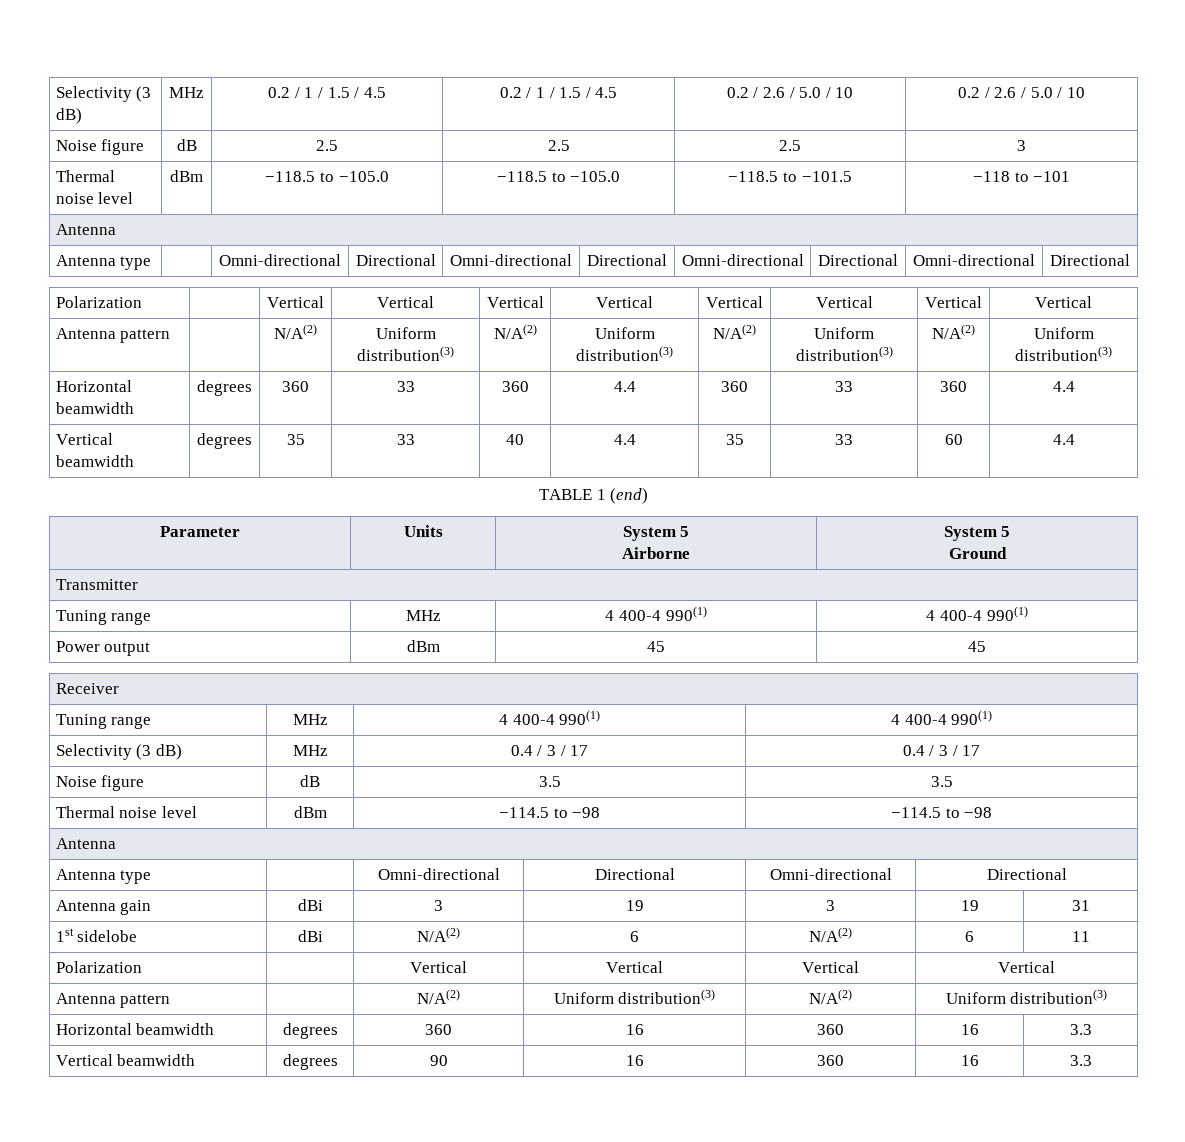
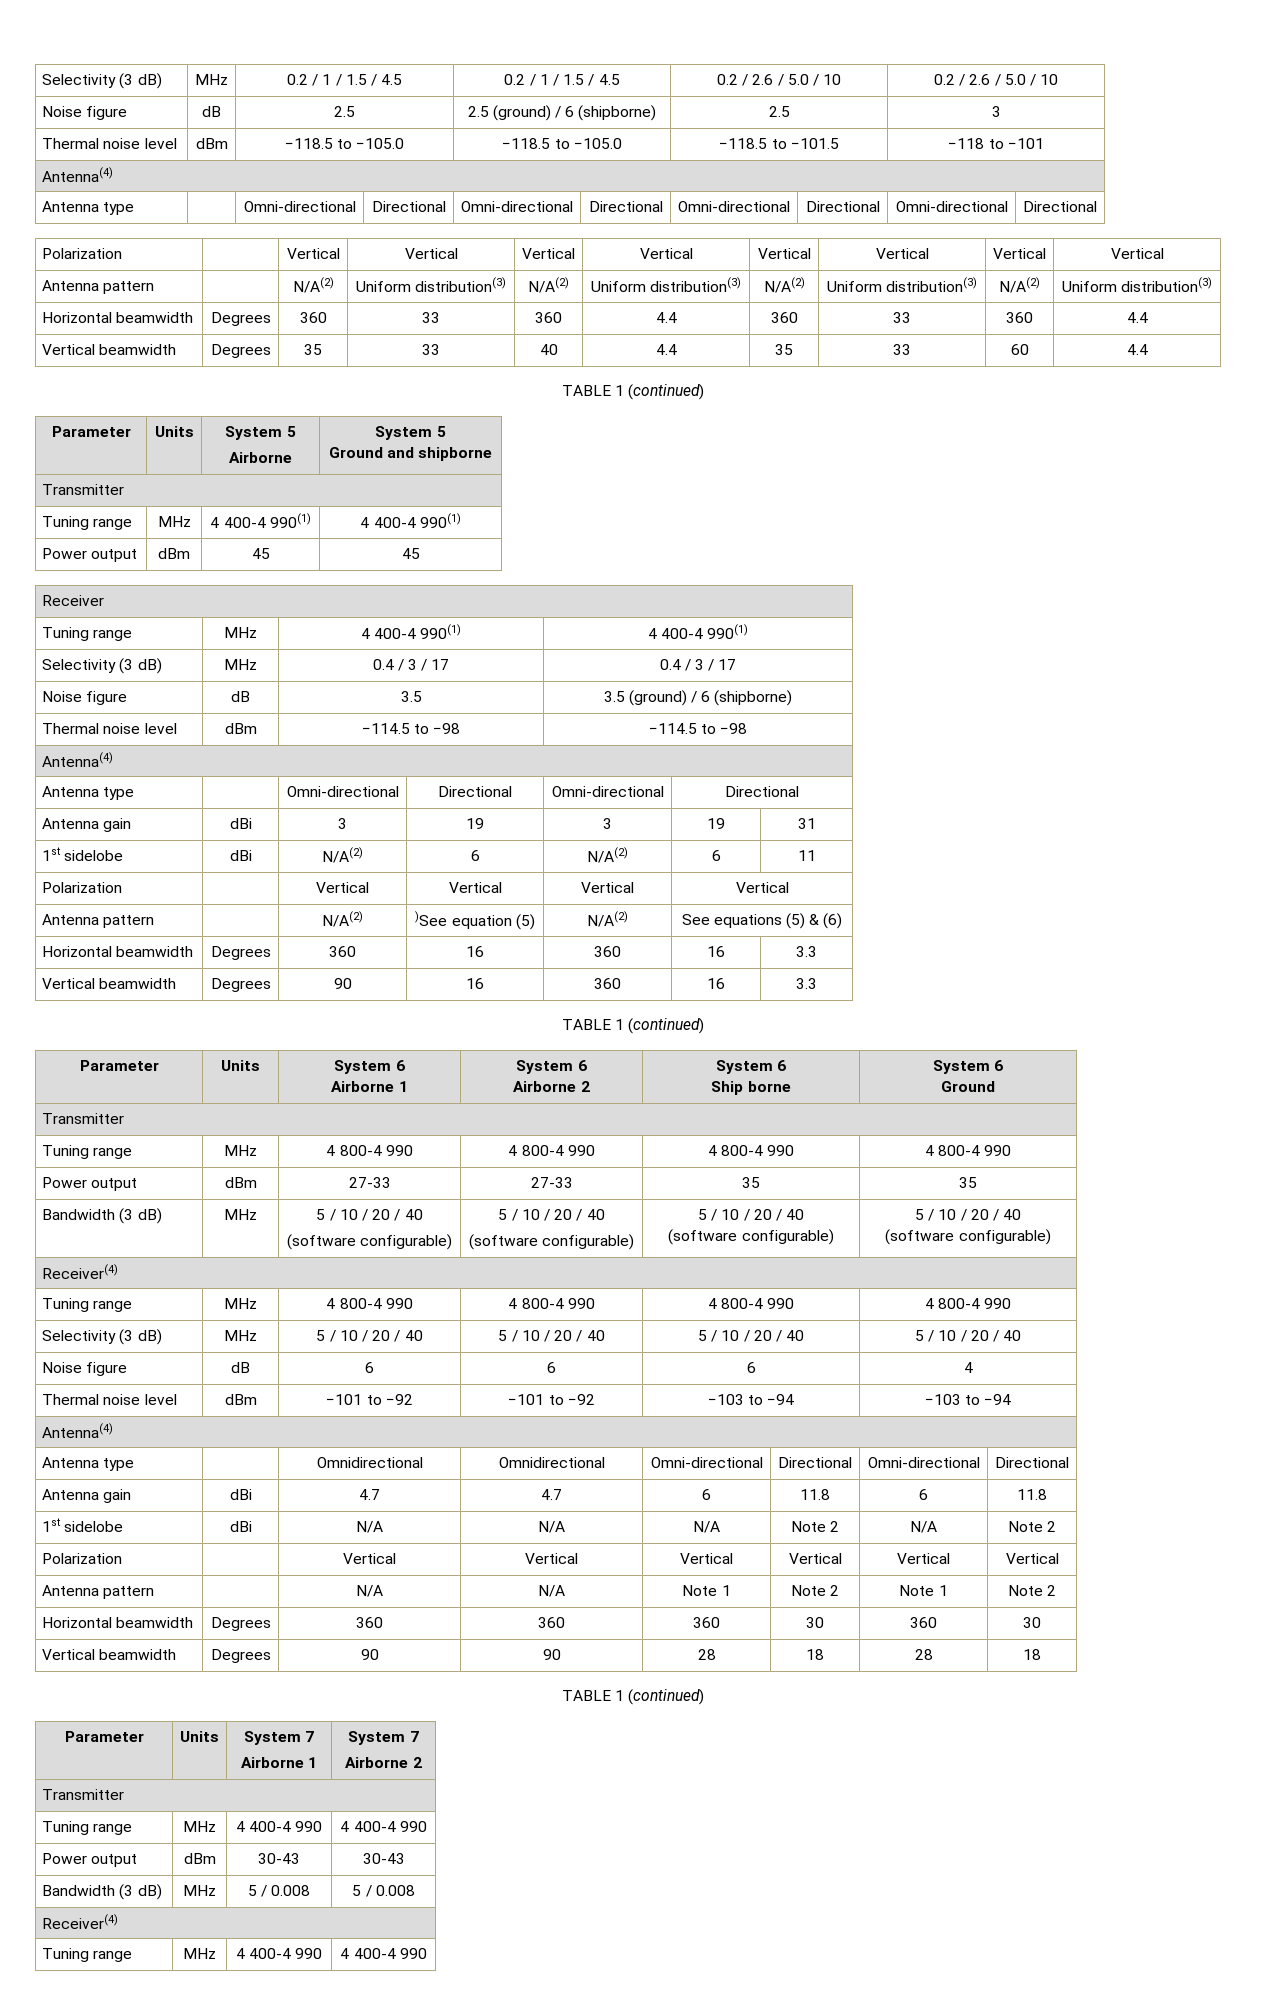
(570, 145) none -> [492,105,657,121] (ground) / 6 (shipborne)
[55,224,116,235] Antenna -> [42,167,114,182] Antenna(4)
[196,380,252,396] degrees -> [210,312,271,326] Degrees
[196,433,252,449] degrees -> [210,344,271,358] Degrees
[610,488,649,504] (end) -> [628,384,705,400] (continued)
(1007, 553) none -> [386,447,493,461] and shipborne
(953, 781) none -> [628,690,793,706] (ground) / 6 (shipborne)
[55,838,116,849] Antenna -> [42,752,114,767] Antenna(4)
[553,989,716,1004] [809,989,852,1004] [945,989,1108,1004] [55,1023,215,1035] [282,1023,338,1039] Uniform distribution(3) | N/A(2) | Uniform distribution(3) // Horizontal beamwidth | degrees -> [415,911,535,930] [587,911,628,927] [681,913,843,929] [42,946,194,957] [210,946,271,960] )See equation (5) | N/A(2) | See equations (5) & (6) // Horizontal beamwidth | Degrees
[282,1054,338,1070] degrees -> [210,978,271,992] Degrees
(1092, 1060) none -> [561,1018,705,1034] [79,1060,159,1071] [221,1060,260,1071] [334,1060,405,1074] [331,1081,408,1092] [516,1060,587,1074] [513,1081,590,1092] [715,1060,787,1074] [711,1081,791,1095] [932,1060,1004,1074] [941,1081,995,1092] [42,1113,125,1124] [42,1145,133,1159] [224,1145,257,1156] [326,1145,413,1156] [508,1145,595,1156] [707,1145,795,1156] [924,1145,1012,1156] [42,1177,138,1191] [224,1177,257,1188] [348,1177,391,1188] [530,1177,573,1188] [742,1177,760,1188] [959,1177,977,1188] [42,1208,162,1224] [224,1209,257,1220] [316,1209,423,1221] [286,1234,453,1250] [498,1209,605,1221] [468,1234,635,1250] [697,1209,805,1221] [668,1229,834,1245] [914,1209,1022,1221] [885,1229,1051,1245] [42,1264,119,1279] [42,1298,133,1312] [224,1298,257,1309] [326,1298,413,1309] [508,1298,595,1309] [707,1298,795,1309] [924,1298,1012,1309] [42,1329,162,1345] [224,1330,257,1341] [316,1330,423,1342] [498,1330,605,1342] [697,1330,805,1342] [914,1330,1022,1342] [42,1362,128,1376] [231,1362,250,1373] [364,1362,374,1373] [547,1362,556,1373] [746,1362,756,1373] [963,1362,973,1373] [42,1394,177,1405] [224,1394,257,1405] [326,1394,413,1405] [508,1394,595,1405] [707,1394,795,1405] [924,1394,1012,1405] [42,1423,114,1438] [42,1457,135,1471] [316,1457,423,1468] [498,1457,605,1468] [650,1457,763,1468] [778,1457,852,1468] [867,1457,980,1468] [995,1457,1069,1468] [42,1489,132,1503] [229,1489,252,1500] [358,1489,380,1500] [541,1489,562,1500] [702,1489,711,1500] [800,1489,830,1500] [919,1489,928,1500] [1017,1489,1047,1500] [42,1518,124,1532] [229,1521,252,1532] [355,1521,383,1533] [538,1521,565,1533] [693,1521,720,1533] [790,1521,840,1532] [910,1521,937,1533] [1007,1521,1057,1532] [42,1553,123,1564] [342,1553,396,1564] [525,1553,578,1564] [680,1553,733,1564] [788,1553,842,1564] [897,1553,950,1564] [1005,1553,1059,1564] [42,1585,155,1599] [355,1585,383,1597] [538,1585,565,1597] [682,1585,731,1596] [790,1585,840,1596] [899,1585,948,1596] [1007,1585,1057,1596] [42,1617,194,1628] [210,1617,271,1631] [355,1617,383,1628] [538,1617,565,1628] [693,1617,720,1628] [806,1617,824,1628] [910,1617,937,1628] [1023,1617,1041,1628] [42,1649,177,1660] [210,1649,271,1663] [360,1649,379,1660] [542,1649,561,1660] [697,1649,716,1660] [806,1649,824,1660] [914,1649,933,1660] [1023,1649,1041,1660] [561,1689,705,1705] [64,1731,144,1742] [180,1731,219,1742] [243,1731,315,1745] [240,1757,318,1768] [348,1731,419,1745] [345,1757,422,1768] [42,1789,125,1800] [42,1821,133,1835] [183,1821,216,1832] [235,1821,323,1832] [340,1821,427,1832] [42,1853,138,1867] [183,1853,216,1864] [258,1853,300,1864] [362,1853,405,1864] [42,1884,162,1900] [183,1885,216,1896] [247,1885,311,1897] [352,1885,415,1897] [42,1914,119,1929] [42,1948,133,1962] [183,1948,216,1959] [235,1948,323,1959] [340,1948,427,1959] // TABLE 1 (continued) // Parameter | Units | System 6 // Airborne 1 | System 6 // Airborne 2 | System 6 // Ship borne | System 6 // Ground // Transmitter // Tuning range | MHz | 4 800-4 990 | 4 800-4 990 | 4 800-4 990 | 4 800-4 990 // Power output | dBm | 27-33 | 27-33 | 35 | 35 // Bandwidth (3 dB) | MHz | 5 / 10 / 20 / 40 // (software configurable) | 5 / 10 / 20 / 40 // (software configurable) | 5 / 10 / 20 / 40 // (software configurable) | 5 / 10 / 20 / 40 // (software configurable) // Receiver(4) // Tuning range | MHz | 4 800-4 990 | 4 800-4 990 | 4 800-4 990 | 4 800-4 990 // Selectivity (3 dB) | MHz | 5 / 10 / 20 / 40 | 5 / 10 / 20 / 40 | 5 / 10 / 20 / 40 | 5 / 10 / 20 / 40 // Noise figure | dB | 6 | 6 | 6 | 4 // Thermal noise level | dBm | −101 to −92 | −101 to −92 | −103 to −94 | −103 to −94 // Antenna(4) // Antenna type | | Omnidirectional | Omnidirectional | Omni-directional | Directional | Omni-directional | Directional // Antenna gain | dBi | 4.7 | 4.7 | 6 | 11.8 | 6 | 11.8 // 1st sidelobe | dBi | N/A | N/A | N/A | Note 2 | N/A | Note 2 // Polarization | | Vertical | Vertical | Vertical | Vertical | Vertical | Vertical // Antenna pattern | | N/A | N/A | Note 1 | Note 2 | Note 1 | Note 2 // Horizontal beamwidth | Degrees | 360 | 360 | 360 | 30 | 360 | 30 // Vertical beamwidth | Degrees | 90 | 90 | 28 | 18 | 28 | 18 // TABLE 1 (continued) // Parameter | Units | System 7 // Airborne 1 | System 7 // Airborne 2 // Transmitter // Tuning range | MHz | 4 400-4 990 | 4 400-4 990 // Power output | dBm | 30-43 | 30-43 // Bandwidth (3 dB) | MHz | 5 / 0.008 | 5 / 0.008 // Receiver(4) // Tuning range | MHz | 4 400-4 990 | 4 400-4 990

